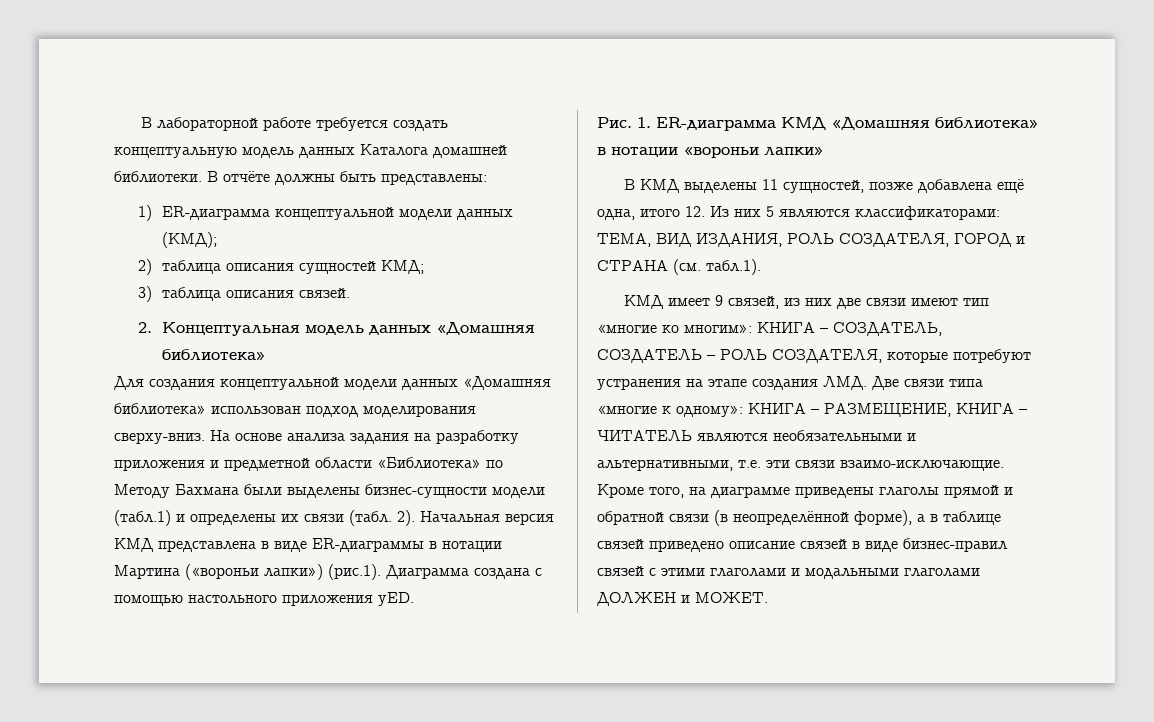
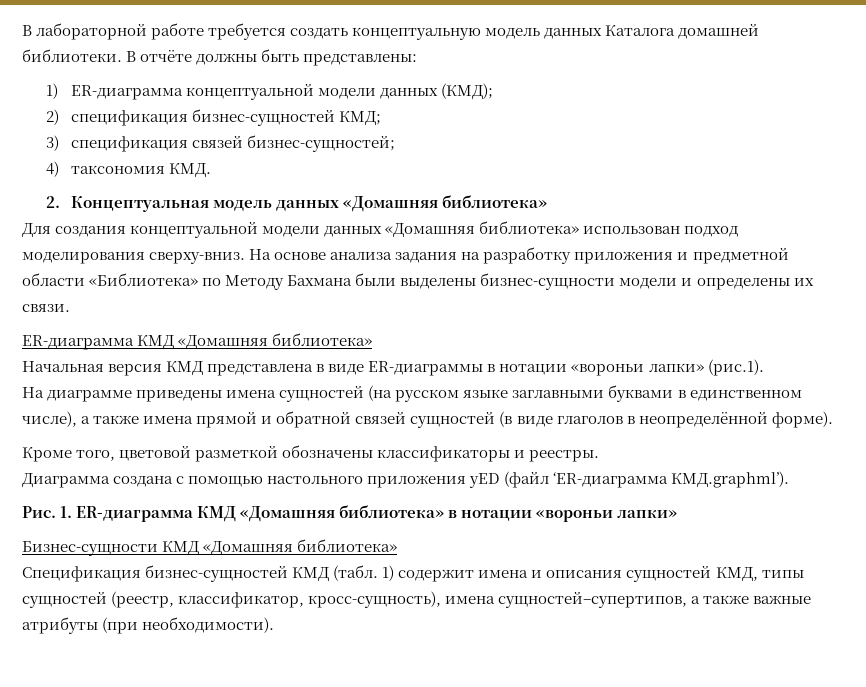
[161,260,376,274] таблица описания сущностей -> [70,109,335,126] спецификация бизнес-сущностей
[161,287,350,301] таблица описания связей. -> [70,135,395,152] [46,161,211,178] спецификация связей бизнес-сущностей; // 4) таксономия КМД.
[114,510,171,526] (табл.1) -> (678, 283) none
[304,510,415,526] связи (табл. 2). -> [22,304,70,312] [22,333,373,350] связи. // ER-диаграмма КМД «Домашняя библиотека» //
[114,564,381,580] Мартина («вороньи лапки») (рис.1). -> [571,359,764,376] [22,385,802,402] [22,411,833,428] [22,445,600,462] «вороньи лапки» (рис.1). // На диаграмме приведены имена сущностей (на русском языке заглавными буквами в единственном числе), а также имена прямой и обратной связей сущностей (в виде глаголов в неопределённой форме). // Кроме того, цветовой разметкой обозначены классификаторы и реестры. //
[378,592,414,606] yED. -> [469,471,790,488] yED (файл ‘ER-диаграмма КМД.graphml’).
[624,179,1025,193] [597,206,1000,220] [597,233,1025,247] [597,259,761,275] [624,295,990,309] [597,322,942,336] [597,349,1031,363] [597,376,983,390] [597,403,1027,417] [597,430,916,442] [597,459,1004,471] [597,484,1013,498] [597,510,1001,526] [597,538,1008,552] [597,566,980,579] [597,592,768,606] В КМД выделены 11 сущностей, позже добавлена ещё одна, итого 12. Из них 5 являются классификаторами: ТЕМА, ВИД ИЗДАНИЯ, РОЛЬ СОЗДАТЕЛЯ, ГОРОД и СТРАНА (см. табл.1). // КМД имеет 9 связей, из них две связи имеют тип «многие ко многим»: КНИГА – СОЗДАТЕЛЬ, СОЗДАТЕЛЬ – РОЛЬ СОЗДАТЕЛЯ, которые потребуют устранения на этапе создания ЛМД. Две связи типа «многие к одному»: КНИГА – РАЗМЕЩЕНИЕ, КНИГА – ЧИТАТЕЛЬ являются необязательными и альтернативными, т.е. эти связи взаимо-исключающие. Кроме того, на диаграмме приведены глаголы прямой и обратной связи (в неопределённой форме), а в таблице связей приведено описание связей в виде бизнес-правил связей с этими глаголами и модальными глаголами ДОЛЖЕН и МОЖЕТ. -> [22,539,398,556] [22,565,804,582] [22,591,812,608] [22,617,275,634] Бизнес-сущности КМД «Домашняя библиотека» // Спецификация бизнес-сущностей КМД (табл. 1) содержит имена и описания сущностей КМД, типы сущностей (реестр, классификатор, кросс-сущность), имена сущностей–супертипов, а также важные атрибуты (при необходимости).

